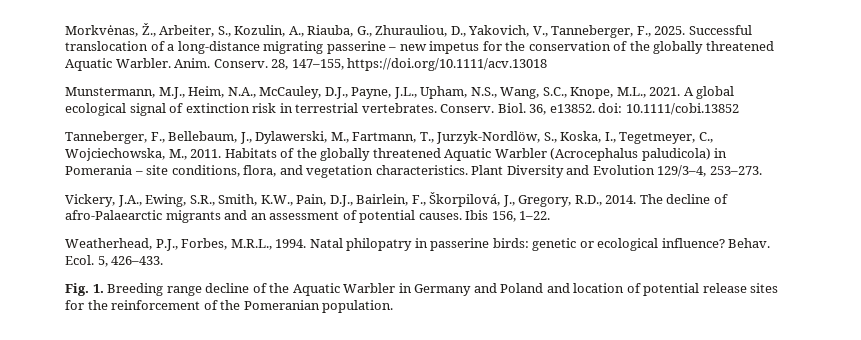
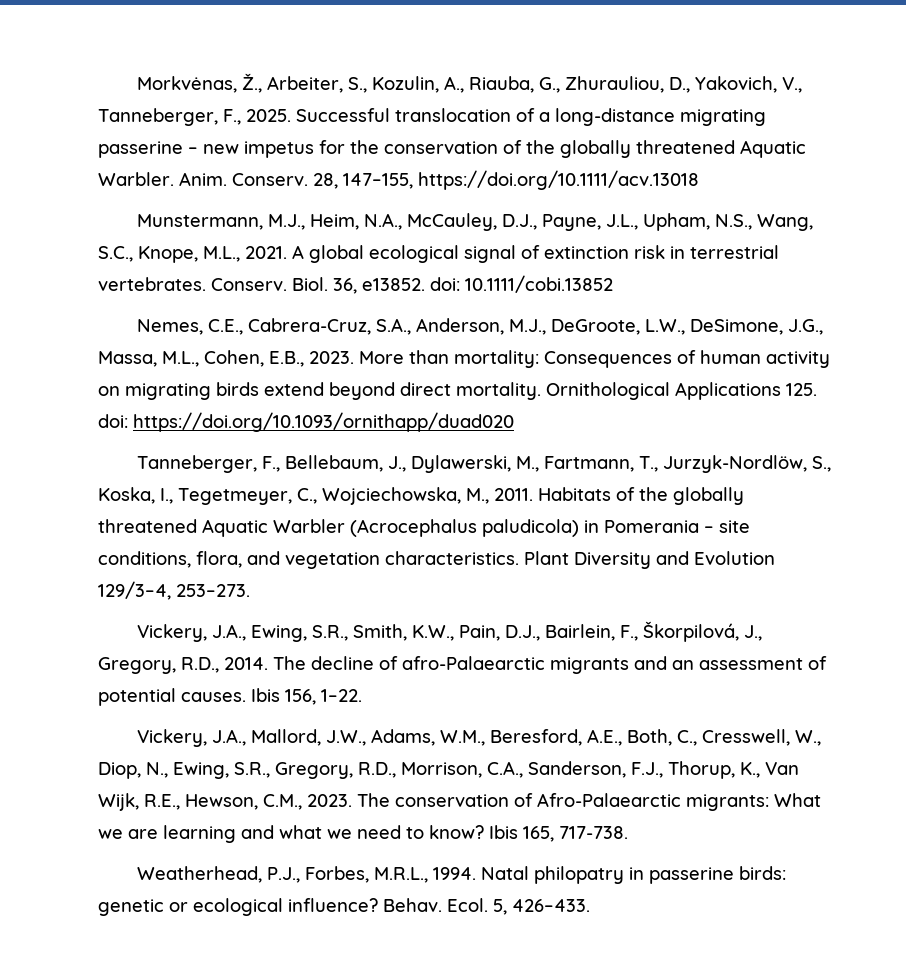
(739, 109) none -> [136,318,823,335] [98,350,830,368] [98,382,817,400] [98,412,514,432] // Nemes, C.E., Cabrera-Cruz, S.A., Anderson, M.J., DeGroote, L.W., DeSimone, J.G., Massa, M.L., Cohen, E.B., 2023. More than mortality: Consequences of human activity on migrating birds extend beyond direct mortality. Ornithological Applications 125. doi: https://doi.org/10.1093/ornithapp/duad020
(551, 215) none -> [136,729,821,747] [98,761,799,779] [98,793,821,811] [98,825,628,843] // Vickery, J.A., Mallord, J.W., Adams, W.M., Beresford, A.E., Both, C., Cresswell, W., Diop, N., Ewing, S.R., Gregory, R.D., Morrison, C.A., Sanderson, F.J., Thorup, K., Van Wijk, R.E., Hewson, C.M., 2023. The conservation of Afro-Palaearctic migrants: What we are learning and what we need to know? Ibis 165, 717-738.
[65,283,779,296] [65,300,394,313] // Fig. 1. Breeding range decline of the Aquatic Warbler in Germany and Poland and location of potential release sites for the reinforcement of the Pomeranian population. -> (590, 905) none

